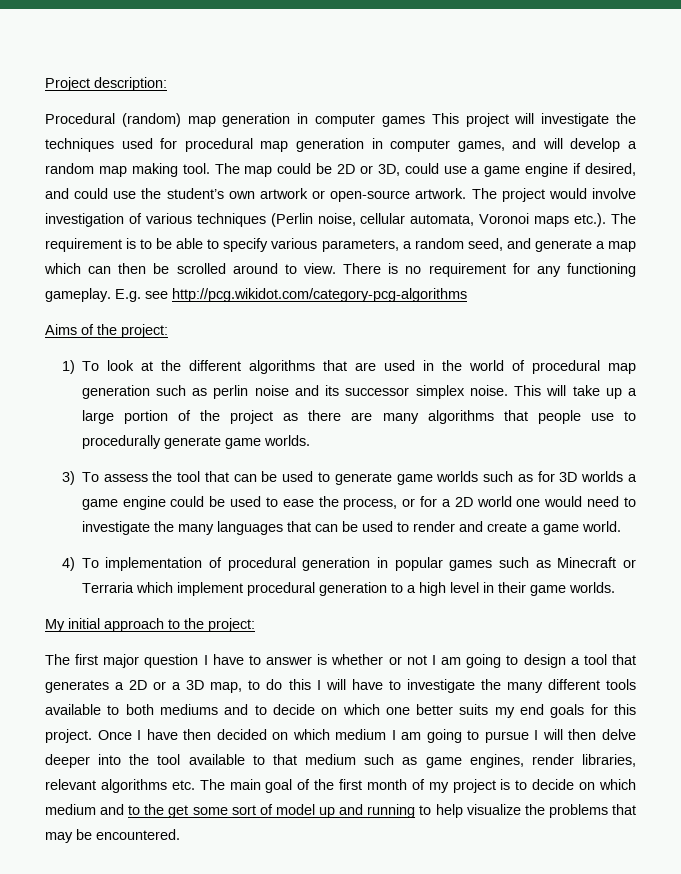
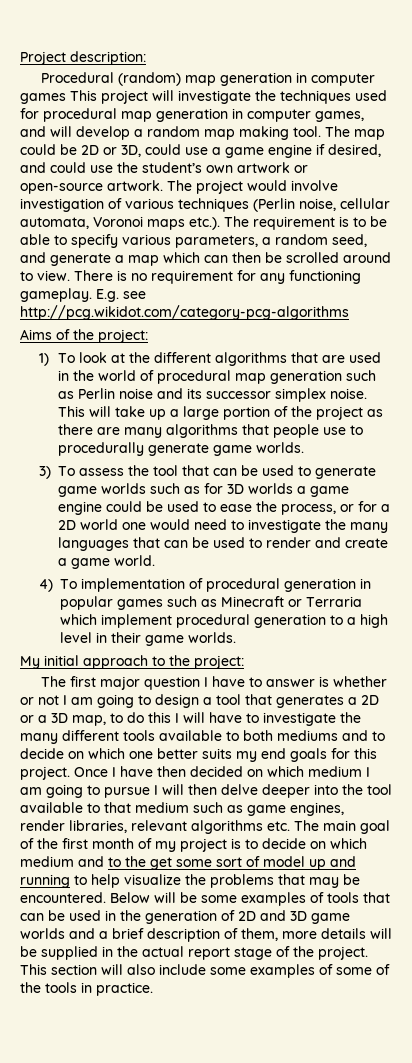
[213,385,249,399] perlin -> [77,388,115,399] Perlin
(180, 834) none -> [110,892,390,906] [20,910,350,924] [20,928,392,942] [20,946,368,960] [20,964,390,978] [20,982,153,996] Below will be some examples of tools that can be used in the generation of 2D and 3D game worlds and a brief description of them, more details will be supplied in the actual report stage of the project. This section will also include some examples of some of the tools in practice.

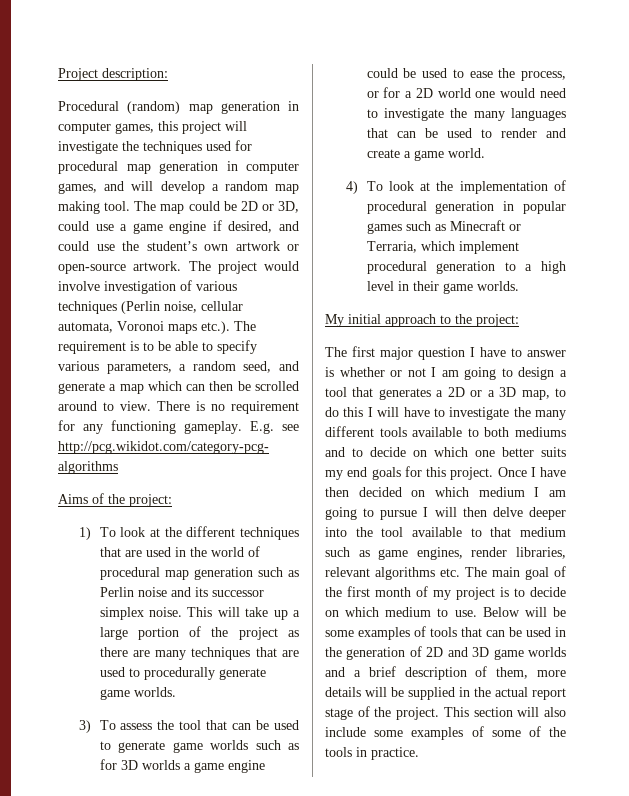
[20,90,97,104] games This -> [115,121,178,134] games, this
[214,352,287,366] algorithms -> [240,527,299,540] techniques
[165,424,346,438] algorithms that people use -> [191,647,299,660] [99,667,125,677] techniques that are used
(77, 584) none -> [388,181,454,191] look at the
[305,596,362,607] Terraria -> [366,241,417,253] Terraria,
[78,856,356,870] [20,874,360,888] [20,892,106,903] and to the get some sort of model up and running to help visualize the problems that may be encountered. -> [437,608,477,617] to use.

